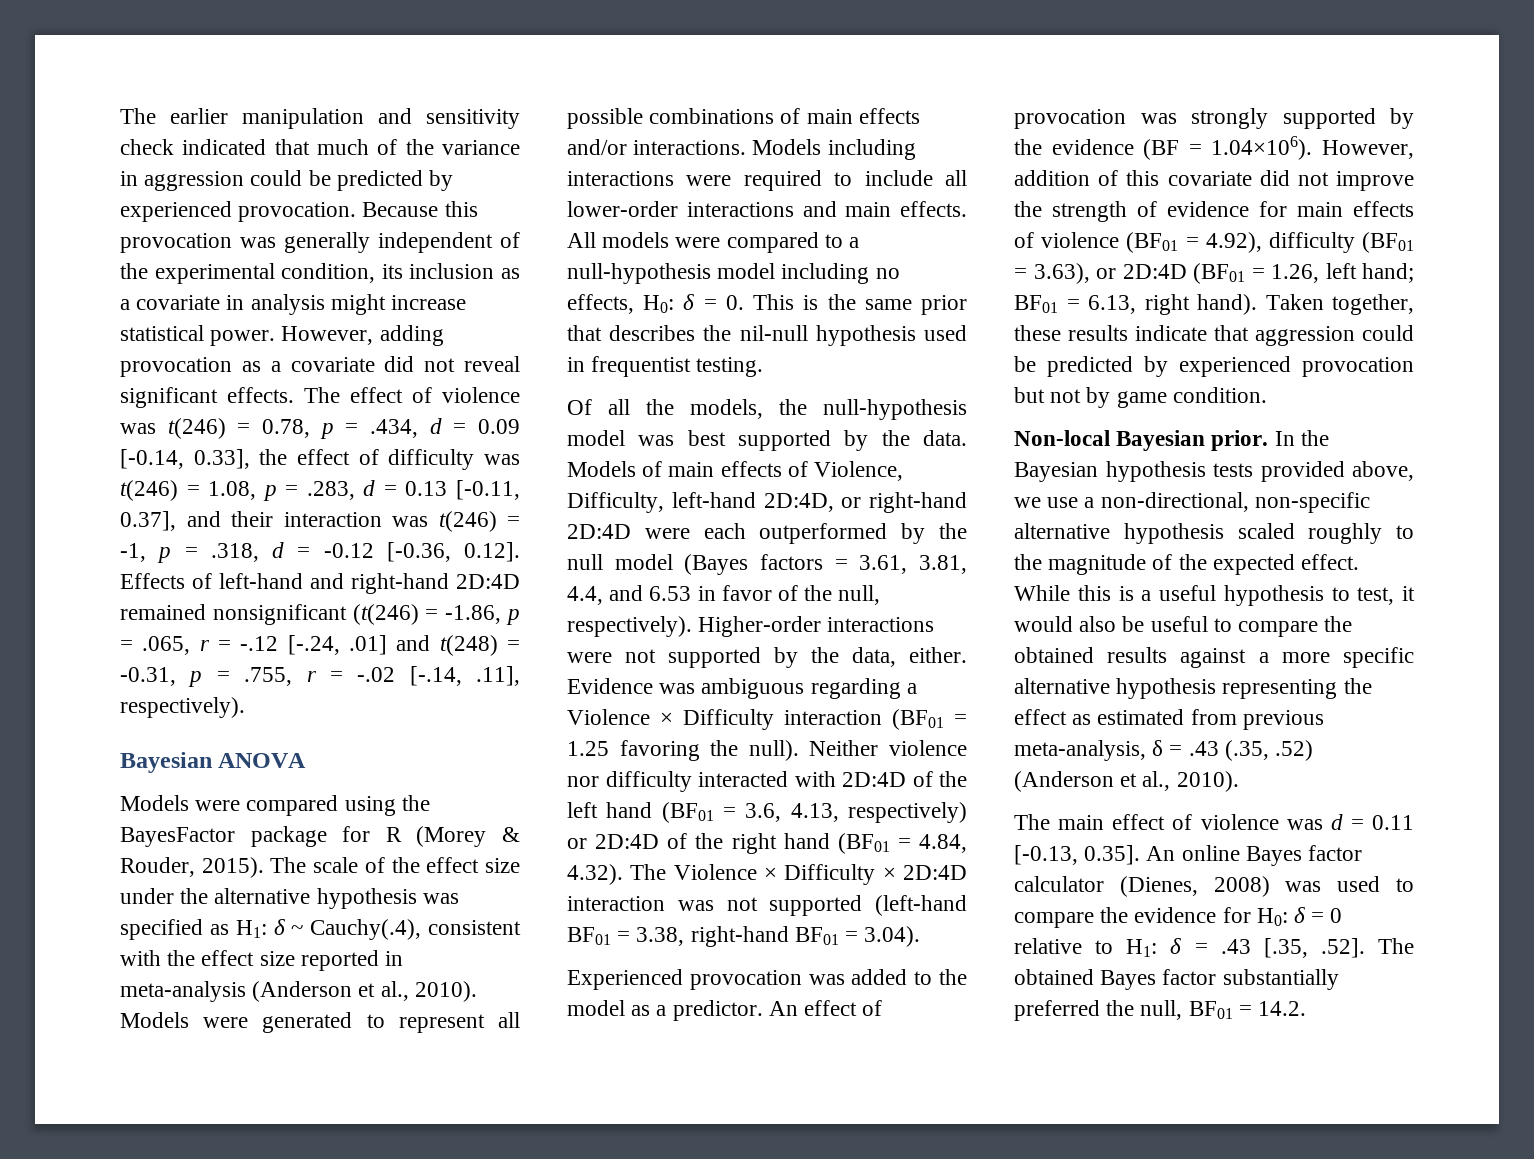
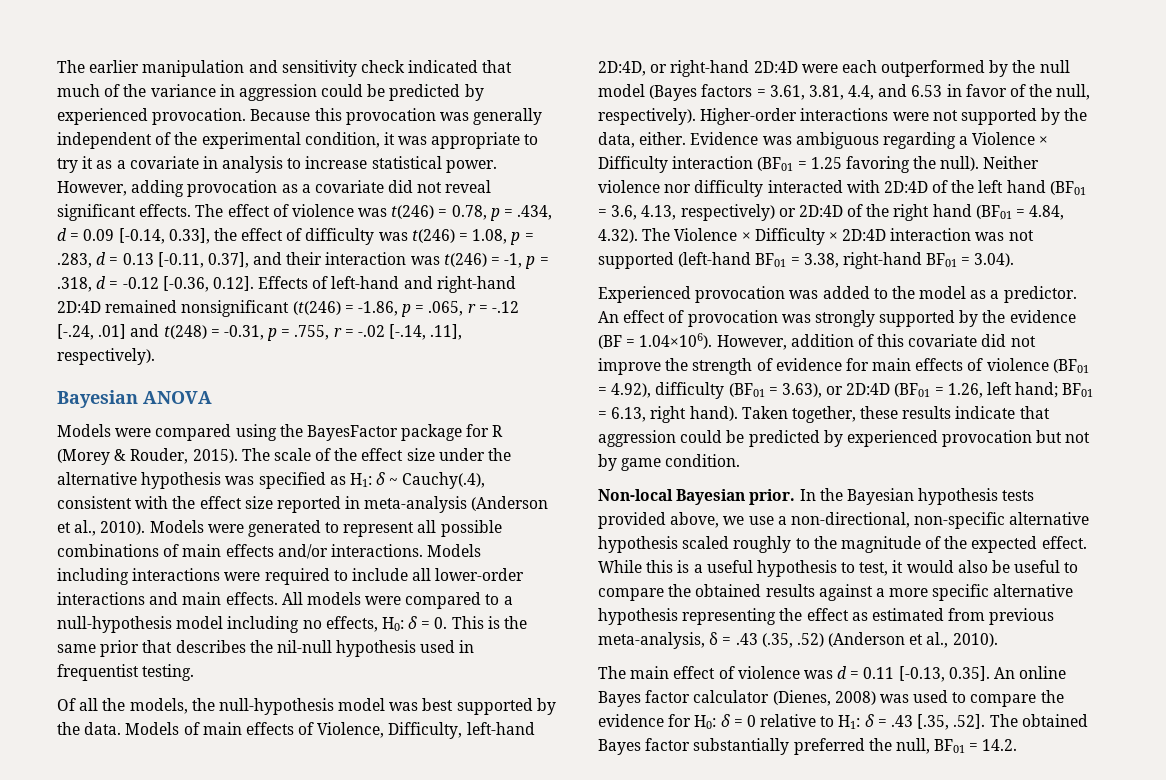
[381,263,495,279] its inclusion -> [383,132,539,149] [57,156,94,173] it was appropriate to try it
[330,294,386,315] might -> [287,158,302,169] to

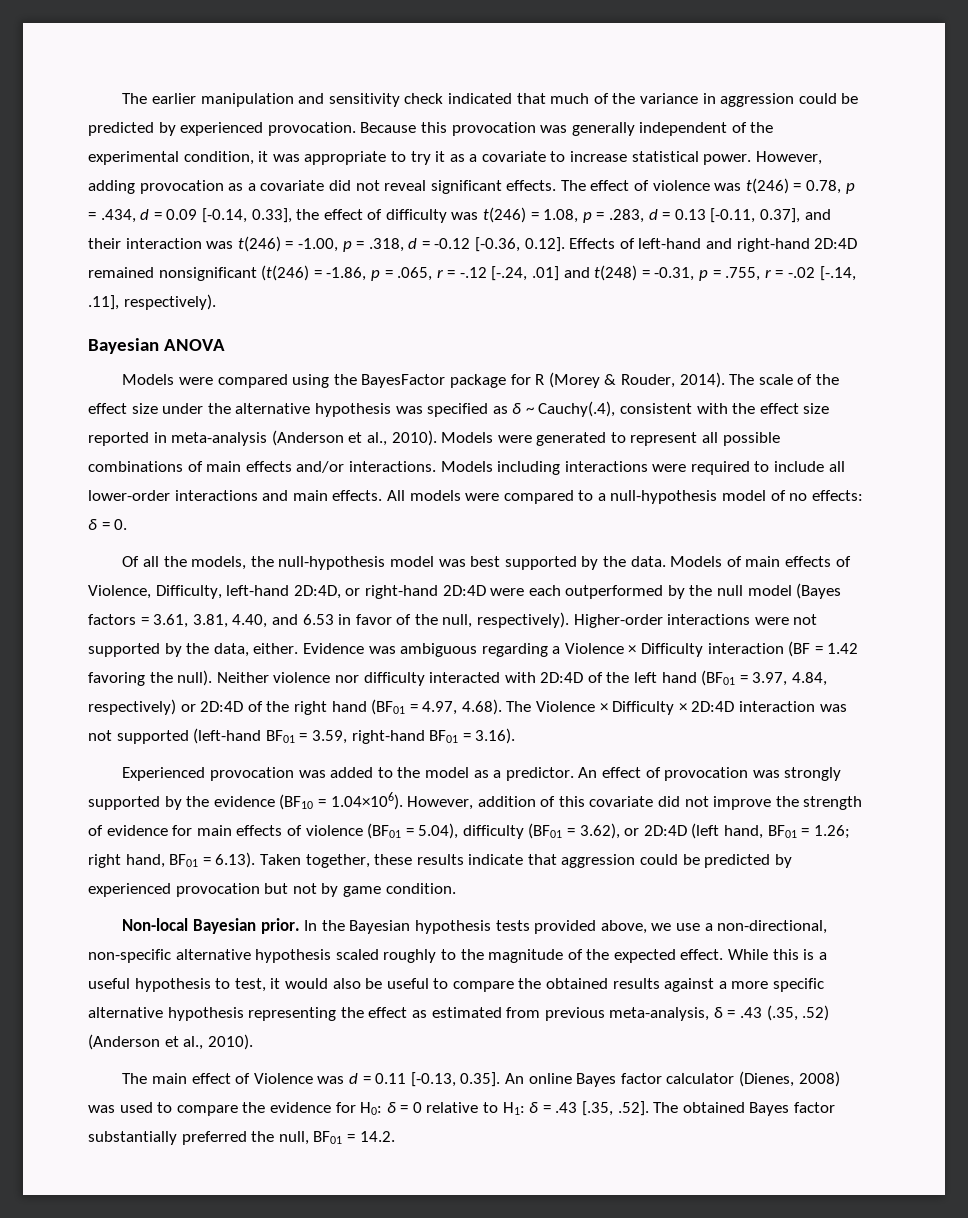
[202,156,284,173] in analysis -> (546, 156) none
[504,253,523,268] -1, -> [297,238,338,252] -1.00,
[192,449,238,463] 2015). -> [679,372,725,388] 2014).
[349,473,372,487] H1: -> (508, 410) none
[227,616,404,633] including no effects, H0: -> [770,490,863,501] of no effects:
[451,616,528,629] [57,640,475,657] [57,664,195,681] This is the same prior that describes the nil-null hypothesis used in frequentist testing. -> (128, 524) none
[848,85,875,100] 4.4, -> [232,614,268,628] 4.40,
[757,157,842,171] (BF01 = 1.25 -> [788,641,859,657] (BF = 1.42
[611,205,677,220] 3.6, 4.13, -> [752,672,828,686] 3.97, 4.84,
[1029,205,1065,220] [598,229,638,243] 4.84, 4.32). -> [422,699,502,715] 4.97, 4.68).
[803,253,839,268] 3.38, -> [311,730,347,744] 3.59,
[974,253,1015,267] 3.04). -> [475,728,516,744] 3.16).
[598,335,622,349] (BF -> [279,794,314,810] (BF10
[611,383,652,398] 4.92), -> [418,823,459,839] 5.04),
[781,382,1094,398] [598,406,738,423] 3.63), or 2D:4D (BF01 = 1.26, left hand; BF01 = 6.13, right hand). -> [579,823,850,839] [88,852,256,868] 3.62), or 2D:4D (left hand, BF01 = 1.26; right hand, BF01 = 6.13).
[737,666,800,679] violence -> [253,1073,313,1084] Violence

